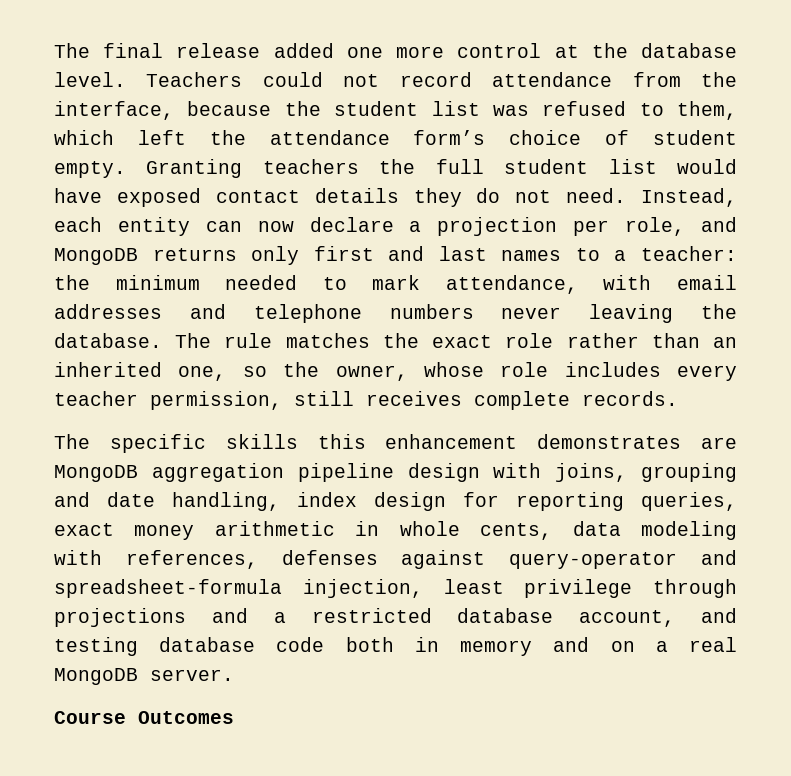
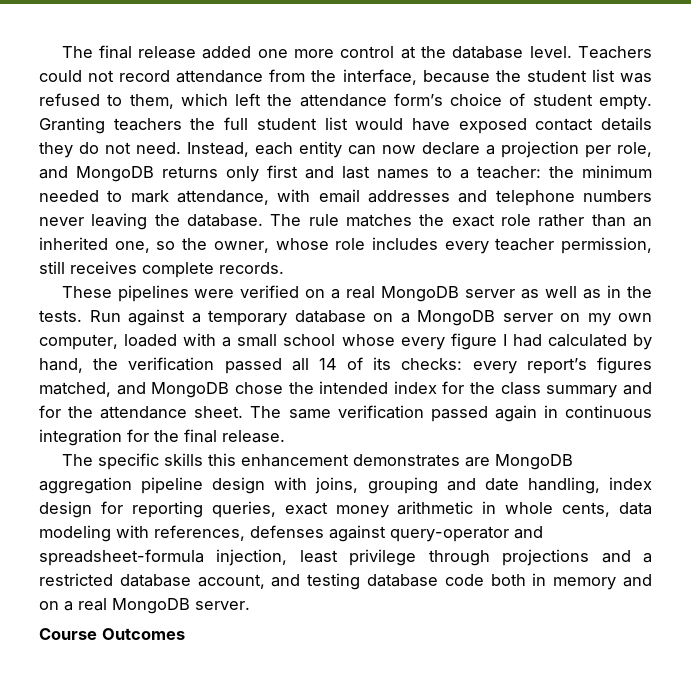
(678, 398) none -> [61,285,652,302] [39,309,652,326] [39,333,652,350] [39,357,652,374] [39,381,652,398] [39,405,653,422] [39,429,285,446] // These pipelines were verified on a real MongoDB server as well as in the tests. Run against a temporary database on a MongoDB server on my own computer, loaded with a small school whose every figure I had calculated by hand, the verification passed all 14 of its checks: every report’s figures matched, and MongoDB chose the intended index for the class summary and for the attendance sheet. The same verification passed again in continuous integration for the final release.

